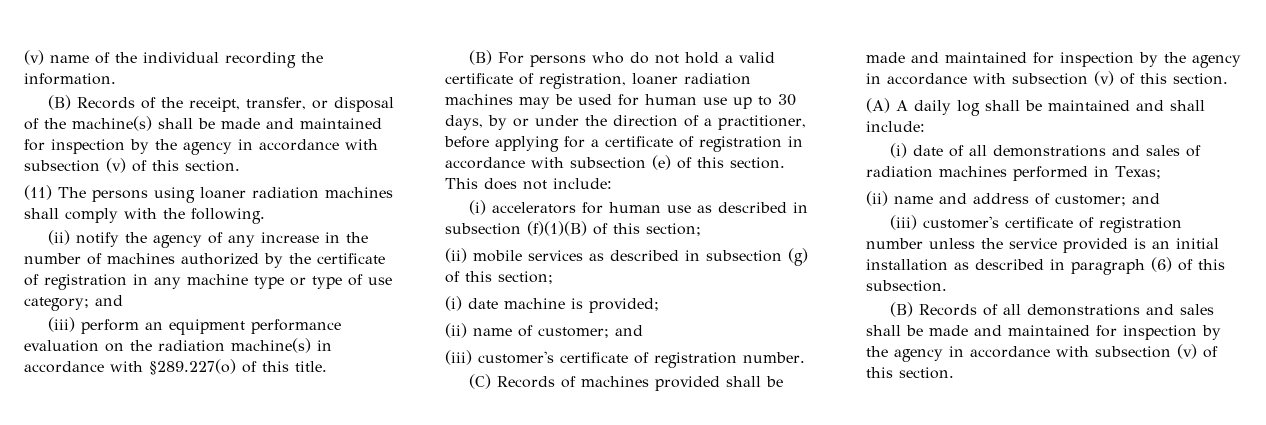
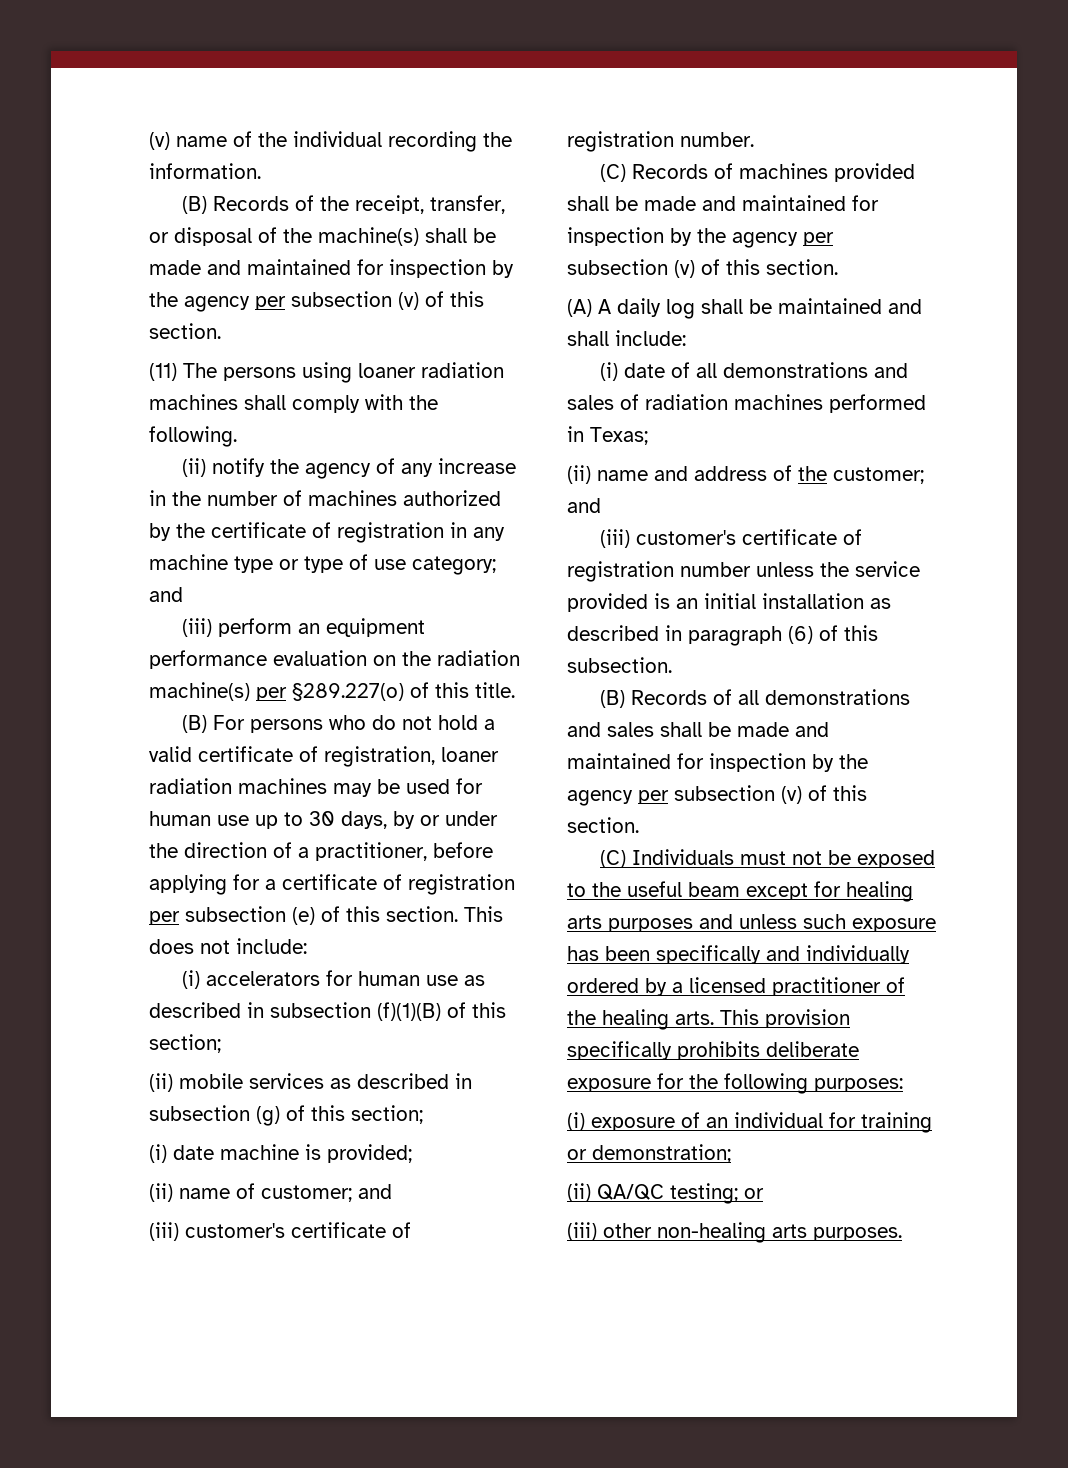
[238,139,378,151] in accordance with -> [255,296,286,310] per
[317,340,332,351] [24,361,143,373] in accordance with -> [256,687,287,701] per
[788,136,803,147] [445,157,564,169] in accordance with -> [149,911,180,925] per
[866,73,1006,85] in accordance with -> [803,232,834,246] per
(1050, 199) none -> [798,466,827,481] the
[949,344,1218,359] [866,367,954,379] in accordance with subsection (v) of this section. -> [638,785,867,804] [567,817,639,833] [600,849,936,868] [567,881,913,902] [567,914,936,932] [567,945,910,964] [567,977,905,996] [567,1009,850,1030] [567,1041,859,1060] [567,1073,903,1094] [567,1112,932,1133] [567,1144,731,1163] [567,1183,764,1204] [567,1222,902,1243] per subsection (v) of this section. // (C) Individuals must not be exposed to the useful beam except for healing arts purposes and unless such exposure has been specifically and individually ordered by a licensed practitioner of the healing arts. This provision specifically prohibits deliberate exposure for the following purposes: // (i) exposure of an individual for training or demonstration; // (ii) QA/QC testing; or // (iii) other non-healing arts purposes.

